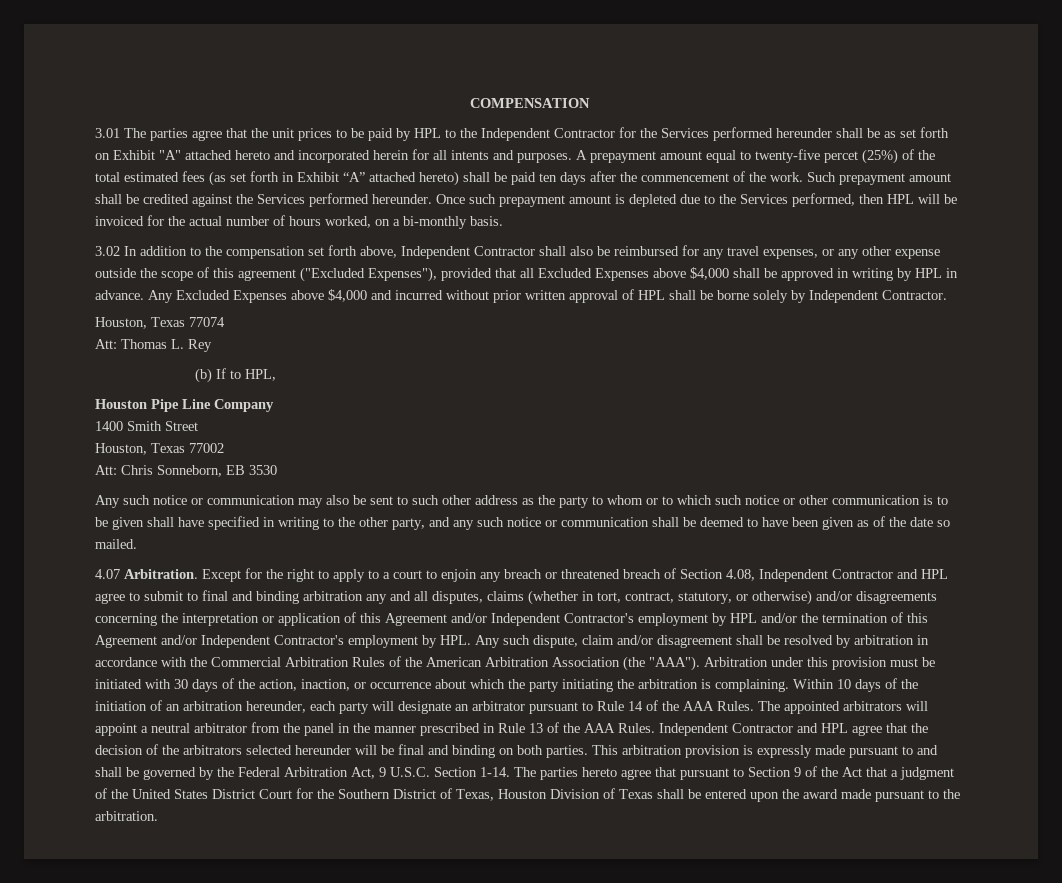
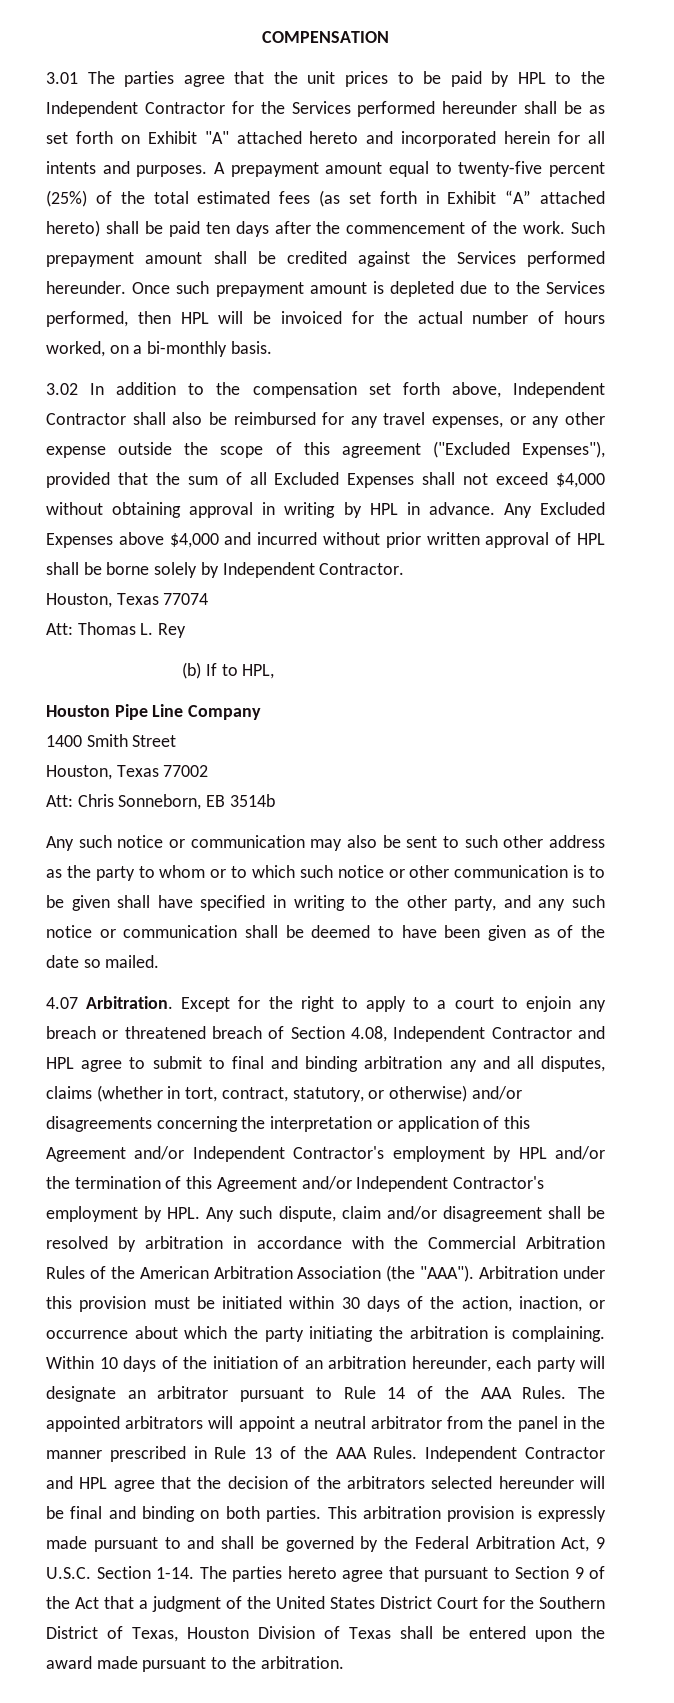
[824,151,858,163] percet -> [549,162,605,177] percent
[520,267,834,281] all Excluded Expenses above $4,000 shall be approved -> [155,472,606,488] [46,502,254,518] the sum of all Excluded Expenses shall not exceed $4,000 without obtaining approval
[249,465,277,475] 3530 -> [229,794,275,807] 3514b
[145,679,171,689] with -> [289,1296,335,1309] within

